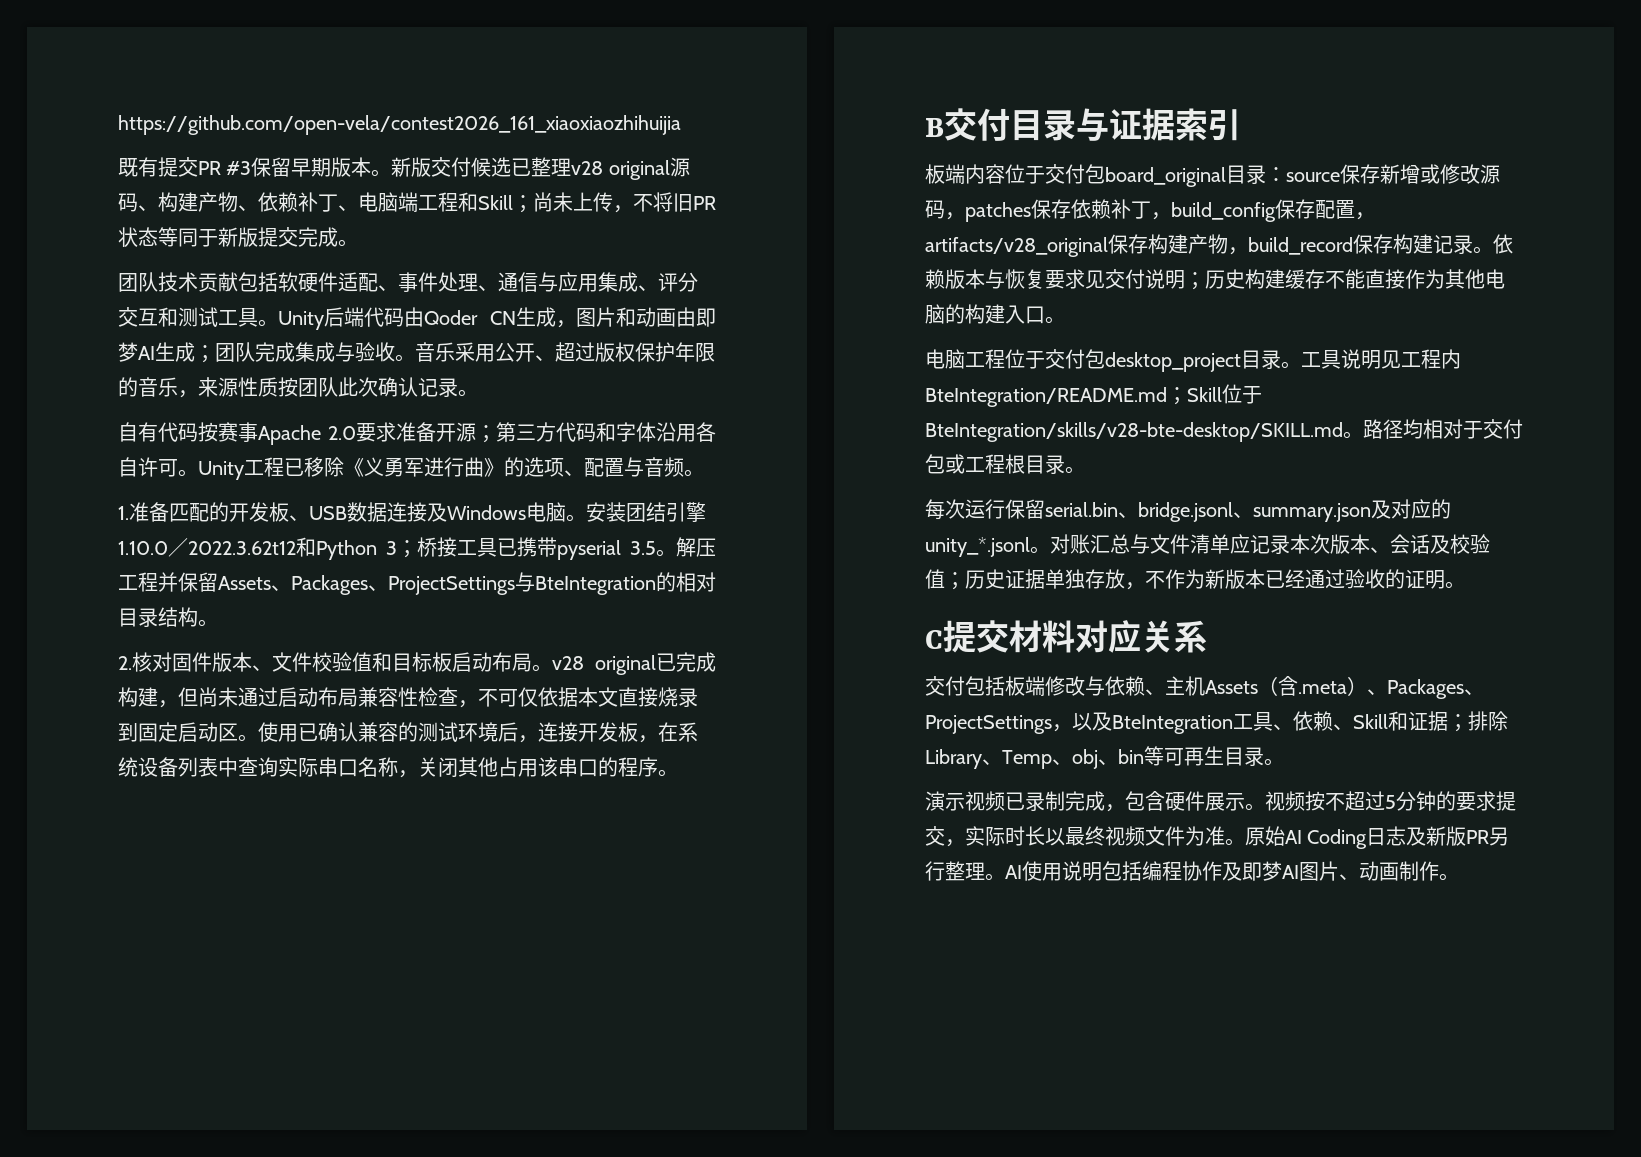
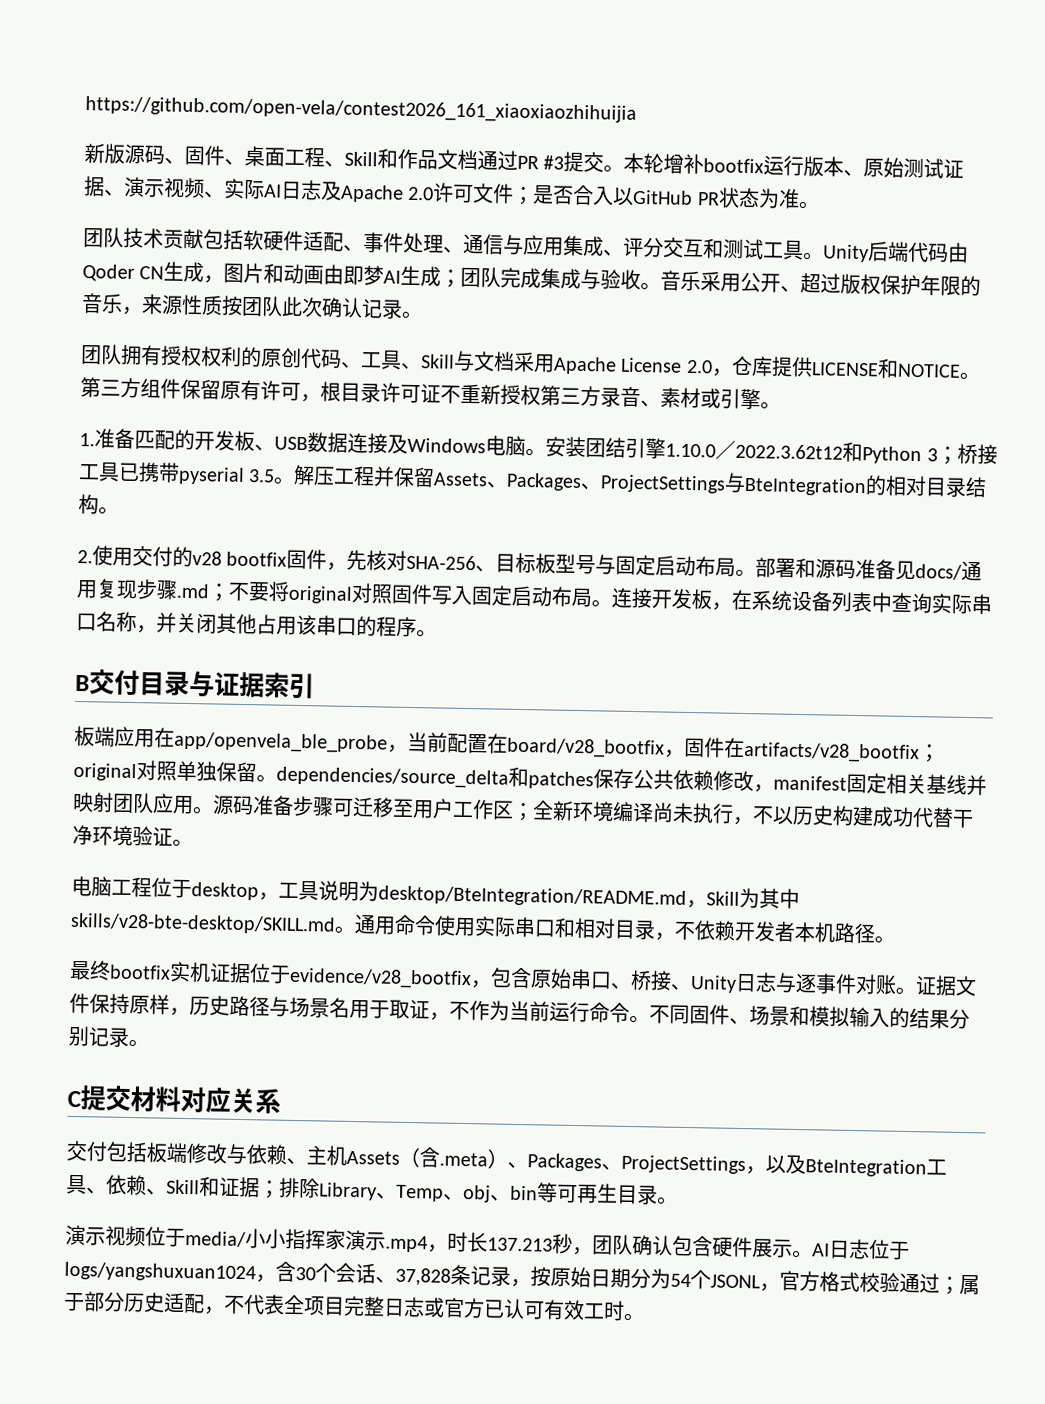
[118,157,690,180] [118,192,716,213] [118,227,338,247] 既有提交PR #3保留早期版本。新版交付候选已整理v28 original源码、构建产物、依赖补丁、电脑端工程和Skill；尚未上传，不将旧PR状态等同于新版提交完成 -> [84,143,965,179] [84,176,800,209] 新版源码、固件、桌面工程、Skill和作品文档通过PR #3提交。本轮增补bootfix运行版本、原始测试证据、演示视频、实际AI日志及Apache 2.0许可文件；是否合入以GitHub PR状态为准
[118,422,716,445] [118,457,684,480] 自有代码按赛事Apache 2.0要求准备开源；第三方代码和字体沿用各自许可。Unity工程已移除《义勇军进行曲》的选项、配置与音频 -> [81,344,981,381] [80,377,761,410] 团队拥有授权权利的原创代码、工具、Skill与文档采用Apache License 2.0，仓库提供LICENSE和NOTICE。第三方组件保留原有许可，根目录许可证不重新授权第三方录音、素材或引擎
[132,652,716,675] [118,687,698,708] [118,722,538,743] 核对固件版本、文件校验值和目标板启动布局。v28 original已完成构建，但尚未通过启动布局兼容性检查，不可仅依据本文直接烧录到固定启动区。使用已确认兼容的测试环境后， -> [92,545,983,582] [76,578,612,608] 使用交付的v28 bootfix固件，先核对SHA-256、目标板型号与固定启动布局。部署和源码准备见docs/通用复现步骤.md；不要将original对照固件写入固定启动布局。
(418, 774) none -> [156,612,177,633] 并
[965,164,1500,187] [925,199,1375,222] [925,234,1513,257] [925,269,1505,290] [925,304,1065,324] [925,349,1461,372] [925,384,1262,407] [925,419,1523,442] [925,454,1085,474] [925,499,1451,522] [925,534,1490,557] [925,569,1445,590] 内容位于交付包board_original目录：source保存新增或修改源码，patches保存依赖补丁，build_config保存配置，artifacts/v28_original保存构建产物，build_record保存构建记录。依赖版本与恢复要求见交付说明；历史构建缓存不能直接作为其他电脑的构建入口。 // 电脑工程位于交付包desktop_project目录。工具说明见工程内BteIntegration/README.md；Skill位于BteIntegration/skills/v28-bte-desktop/SKILL.md。路径均相对于交付包或工程根目录。 // 每次运行保留serial.bin、bridge.jsonl、summary.json及对应的unity_*.jsonl。对账汇总与文件清单应记录本次版本、会话及校验值；历史证据单独存放，不作为新版本已经通过验收的证明 -> [114,726,940,764] [73,760,987,796] [72,791,974,829] [72,824,193,848] [71,875,800,910] [70,912,895,944] [69,960,977,997] [69,992,970,1030] [68,1025,130,1047] 应用在app/openvela_ble_probe，当前配置在board/v28_bootfix，固件在artifacts/v28_bootfix；original对照单独保留。dependencies/source_delta和patches保存公共依赖修改，manifest固定相关基线并映射团队应用。源码准备步骤可迁移至用户工作区；全新环境编译尚未执行，不以历史构建成功代替干净环境验证。 // 电脑工程位于desktop，工具说明为desktop/BteIntegration/README.md，Skill为其中skills/v28-bte-desktop/SKILL.md。通用命令使用实际串口和相对目录，不依赖开发者本机路径。 // 最终bootfix实机证据位于evidence/v28_bootfix，包含原始串口、桥接、Unity日志与逐事件对账。证据文件保持原样，历史路径与场景名用于取证，不作为当前运行命令。不同固件、场景和模拟输入的结果分别记录
[1005,791,1516,812] [925,826,1510,849] [925,861,1439,881] 已录制完成，包含硬件展示。视频按不超过5分钟的要求提交，实际时长以最终视频文件为准。原始AI Coding日志及新版PR另行整理。AI使用说明包括编程协作及即梦AI图片、动画制作 -> [145,1226,910,1261] [64,1261,980,1296] [63,1291,625,1321] 位于media/小小指挥家演示.mp4，时长137.213秒，团队确认包含硬件展示。AI日志位于logs/yangshuxuan1024，含30个会话、37,828条记录，按原始日期分为54个JSONL，官方格式校验通过；属于部分历史适配，不代表全项目完整日志或官方已认可有效工时

